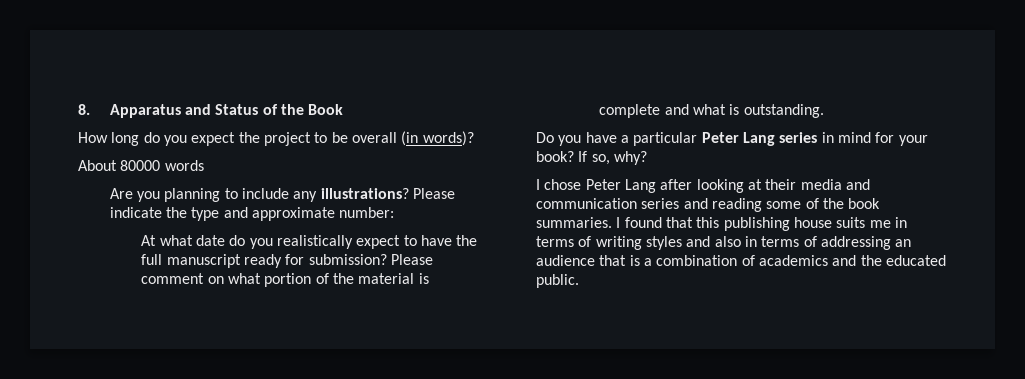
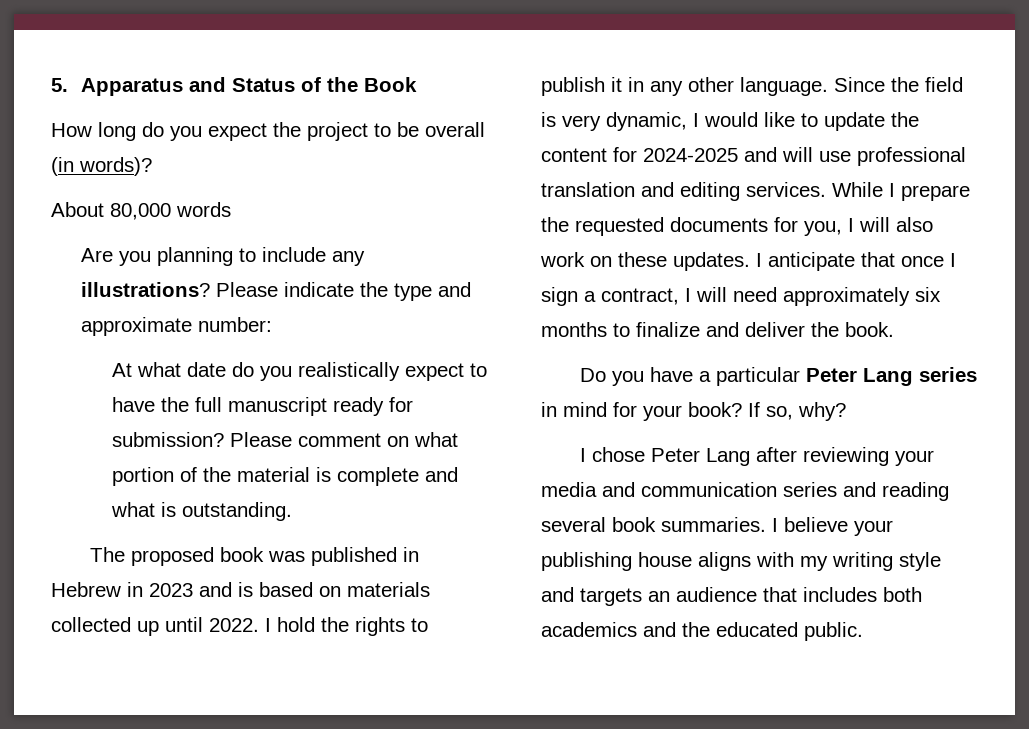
[78,104,90,115] 8. -> [51,78,68,92] 5.
[120,160,161,171] 80000 -> [110,203,171,220] 80,000
(824, 111) none -> [89,547,419,566] [51,582,430,597] [51,617,428,636] [541,77,963,96] [541,112,919,131] [541,147,966,166] [541,182,970,201] [541,217,933,236] [540,252,956,271] [541,287,941,306] [541,322,894,337] // The proposed book was published in Hebrew in 2023 and is based on materials collected up until 2022. I hold the rights to publish it in any other language. Since the field is very dynamic, I would like to update the content for 2024-2025 and will use professional translation and editing services. While I prepare the requested documents for you, I will also work on these updates. I anticipate that once I sign a contract, I will need approximately six months to finalize and deliver the book.
[696,179,797,193] looking at their -> [802,447,934,466] reviewing your
[766,198,881,209] [536,217,907,231] [536,236,912,250] [536,255,755,266] some of the book summaries. I found that this publishing house suits me in terms of writing styles and also in terms of addressing an audience that is a combination of -> [541,517,893,536] [541,552,941,571] [541,587,922,606] several book summaries. I believe your publishing house aligns with my writing style and targets an audience that includes both

